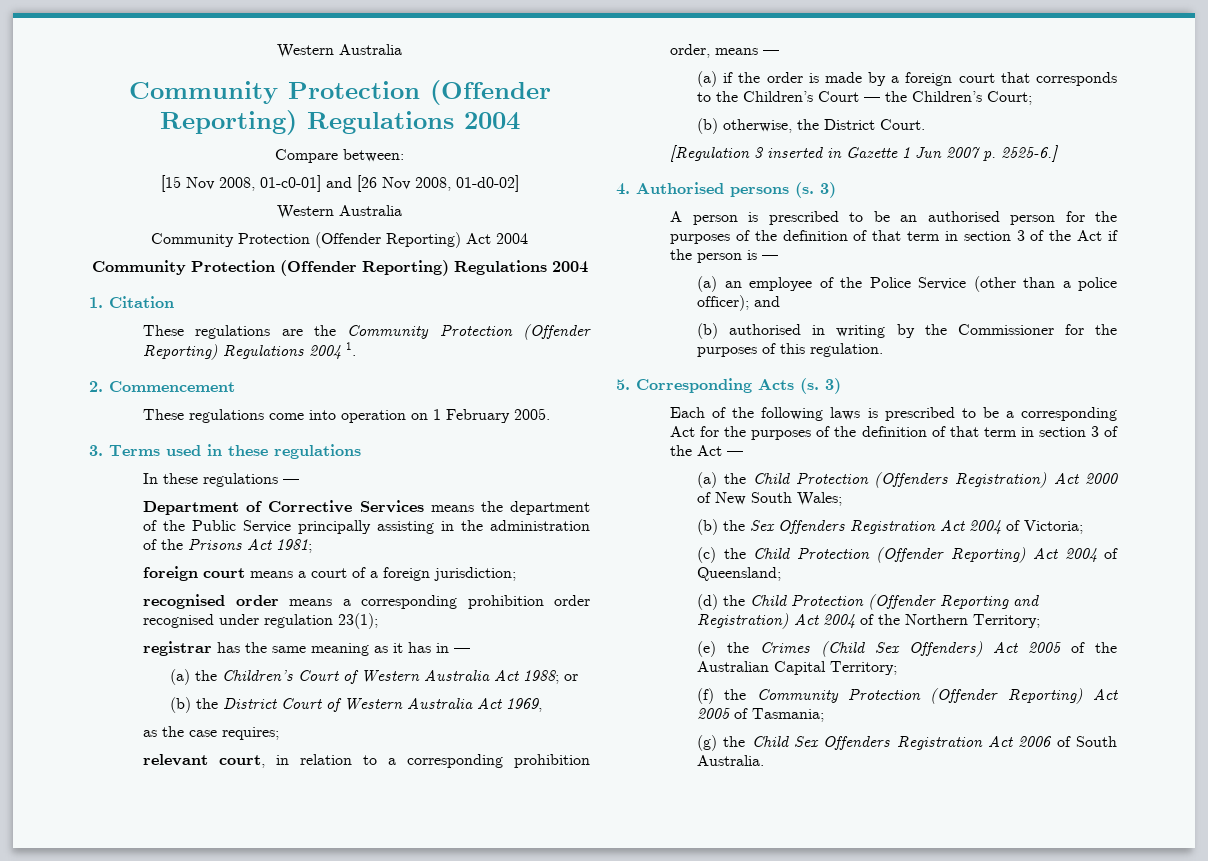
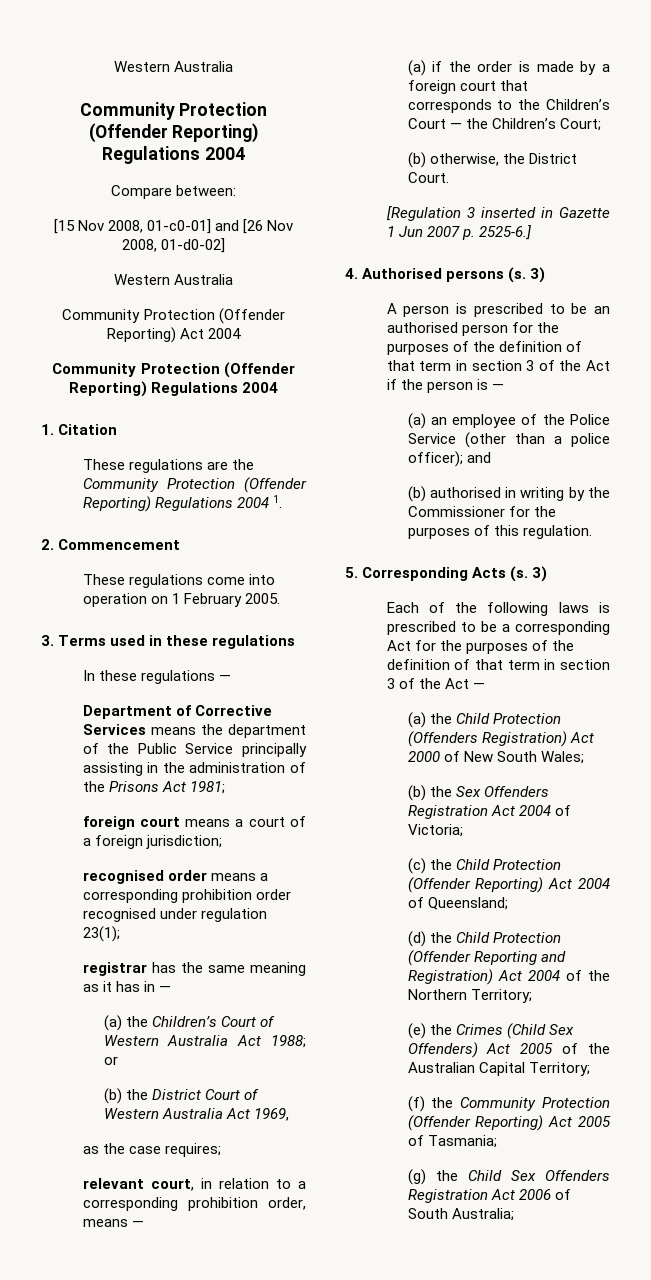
[697,755,765,766] Australia. -> [451,1208,514,1221] Australia;

